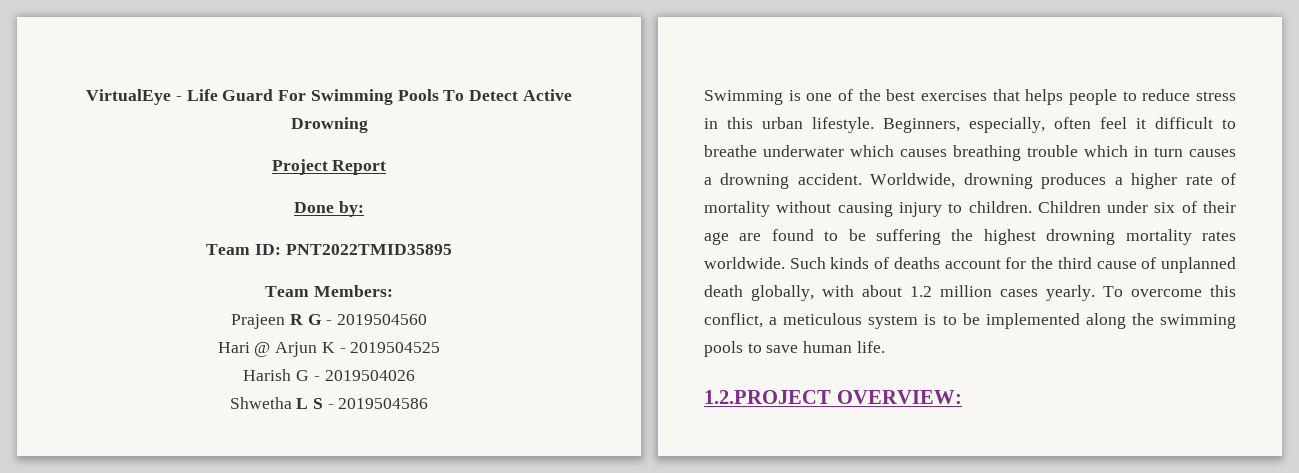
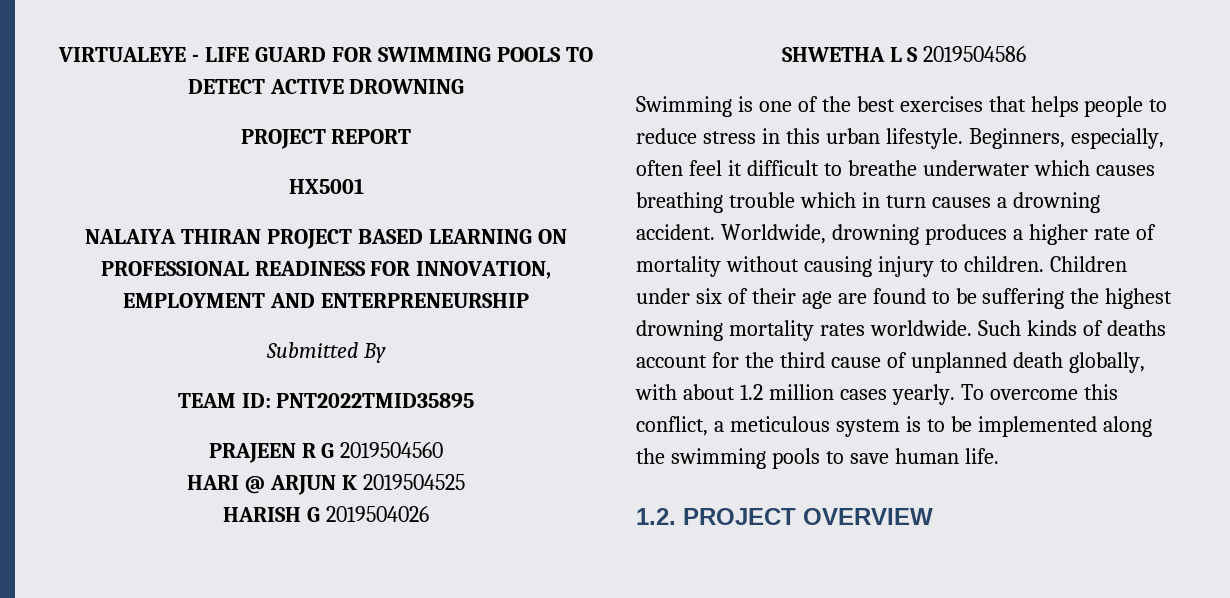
[86,89,572,105] [290,117,368,133] [271,159,387,175] [294,201,364,217] [206,244,251,255] VirtualEye - Life Guard For Swimming Pools To Detect Active Drowning // Project Report // Done by: // Team -> [58,47,593,62] [187,79,465,94] [240,129,412,149] [288,178,364,194] [85,229,567,249] [100,261,552,279] [123,293,529,308] [266,342,386,363] [177,393,236,408] VIRTUALEYE - LIFE GUARD FOR SWIMMING POOLS TO DETECT ACTIVE DROWNING // PROJECT REPORT // HX5001 // NALAIYA THIRAN PROJECT BASED LEARNING ON PROFESSIONAL READINESS FOR INNOVATION, EMPLOYMENT AND ENTERPRENEURSHIP // Submitted By // TEAM
[265,285,393,297] [231,314,286,329] Team Members: // Prajeen -> [208,443,296,463] PRAJEEN
[326,320,333,325] - -> (335, 450) none
[217,342,441,357] [243,369,320,381] Hari @ Arjun K - 2019504525 // Harish G - -> [187,474,465,495] [223,507,320,522] HARI @ ARJUN K 2019504525 // HARISH G
[229,397,292,409] Shwetha -> [781,47,885,62] SHWETHA
[327,404,334,409] - -> (919, 54) none
[704,390,962,404] 1.2.PROJECT OVERVIEW: -> [636,508,933,525] 1.2. PROJECT OVERVIEW

